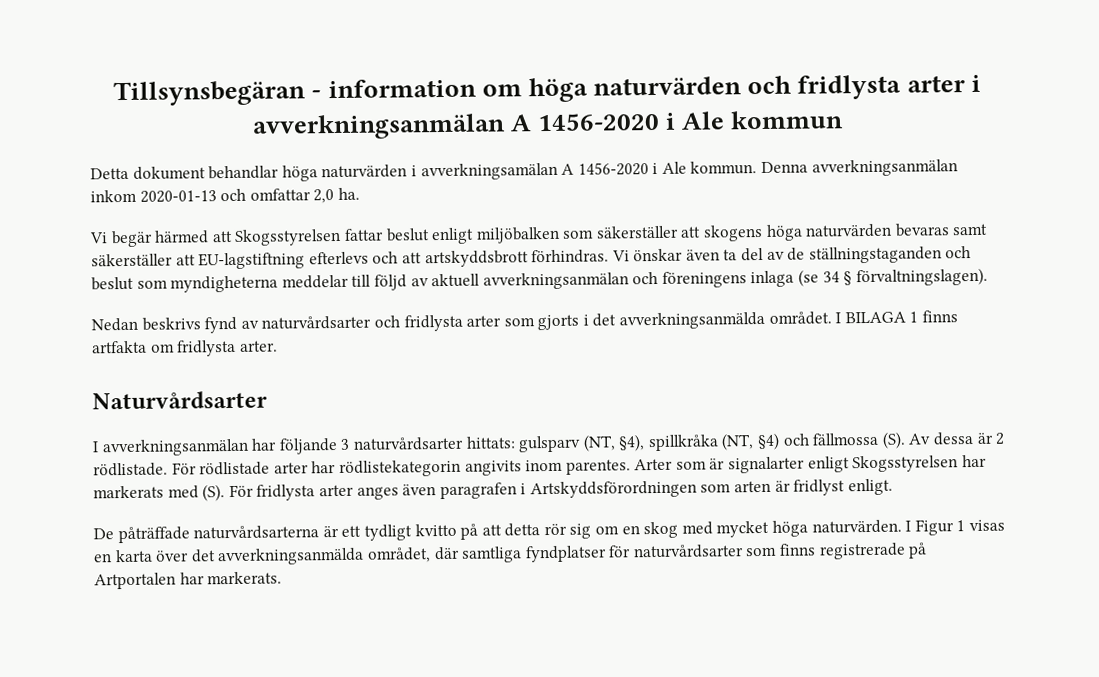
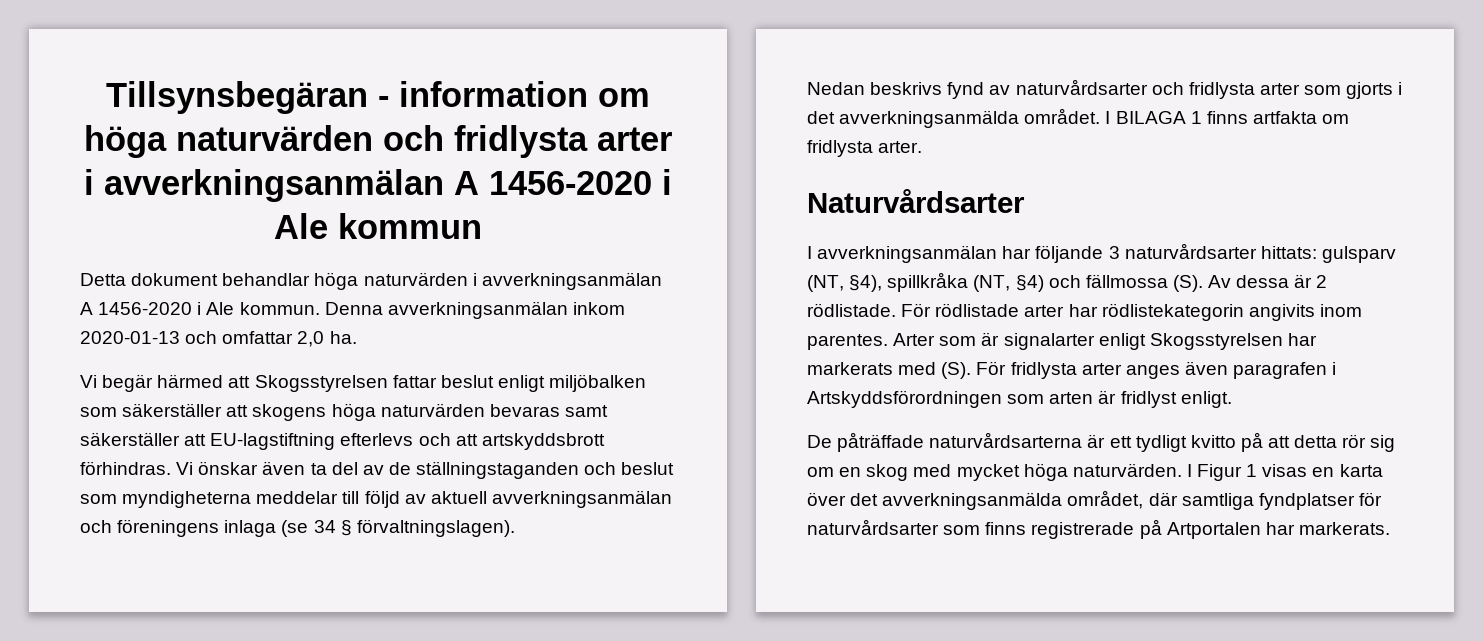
[420,162,558,181] avverkningsamälan -> [481,272,662,290] avverkningsanmälan

